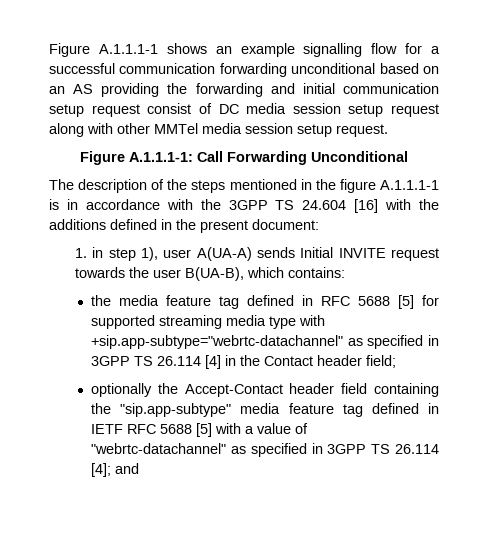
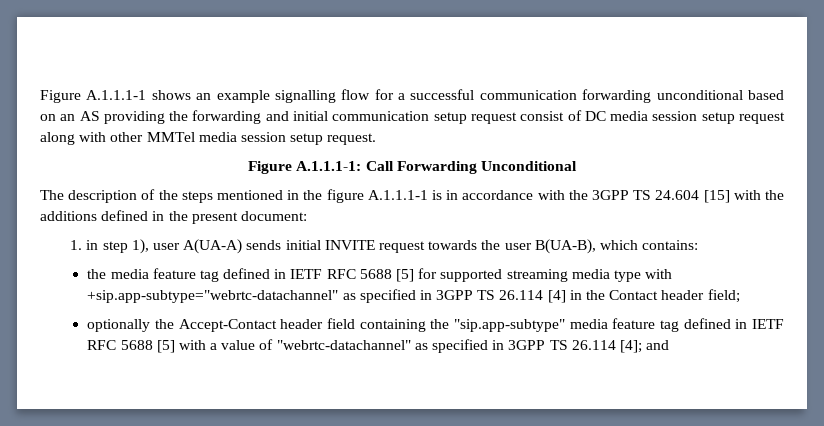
[354,199,379,213] [16] -> [703,190,730,203] [15]
[300,247,334,258] Initial -> [285,240,321,250] initial
(314, 300) none -> [290,269,323,279] IETF

